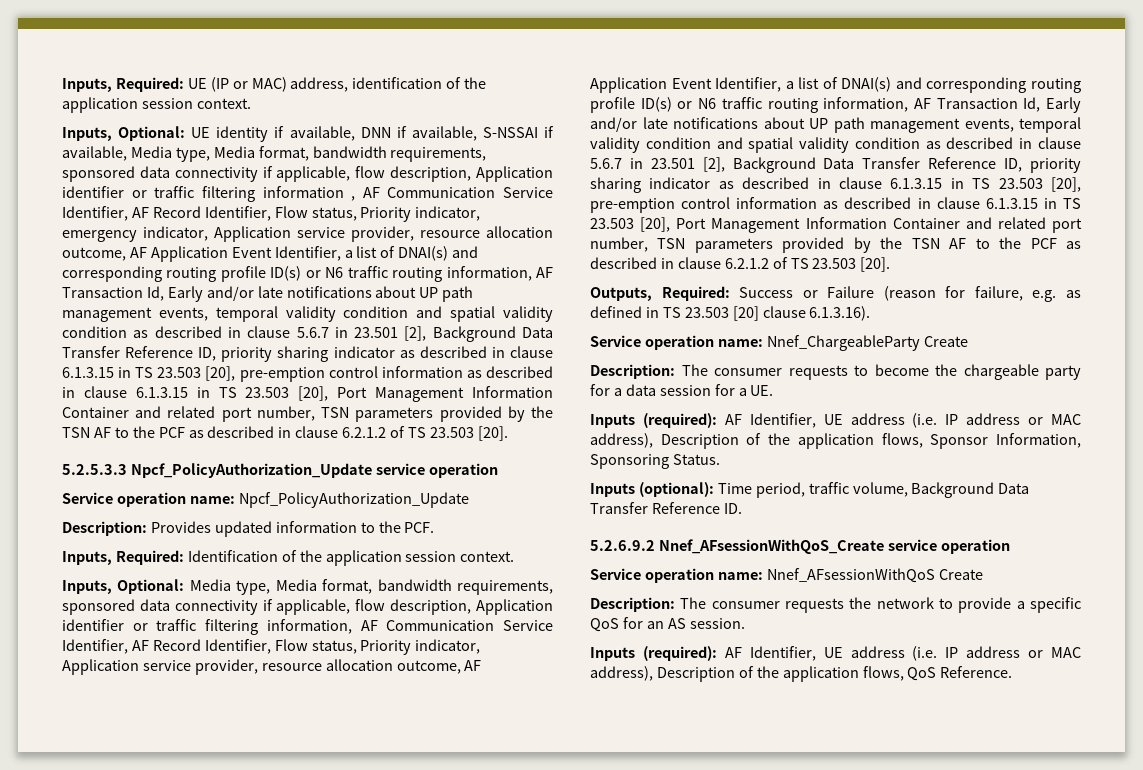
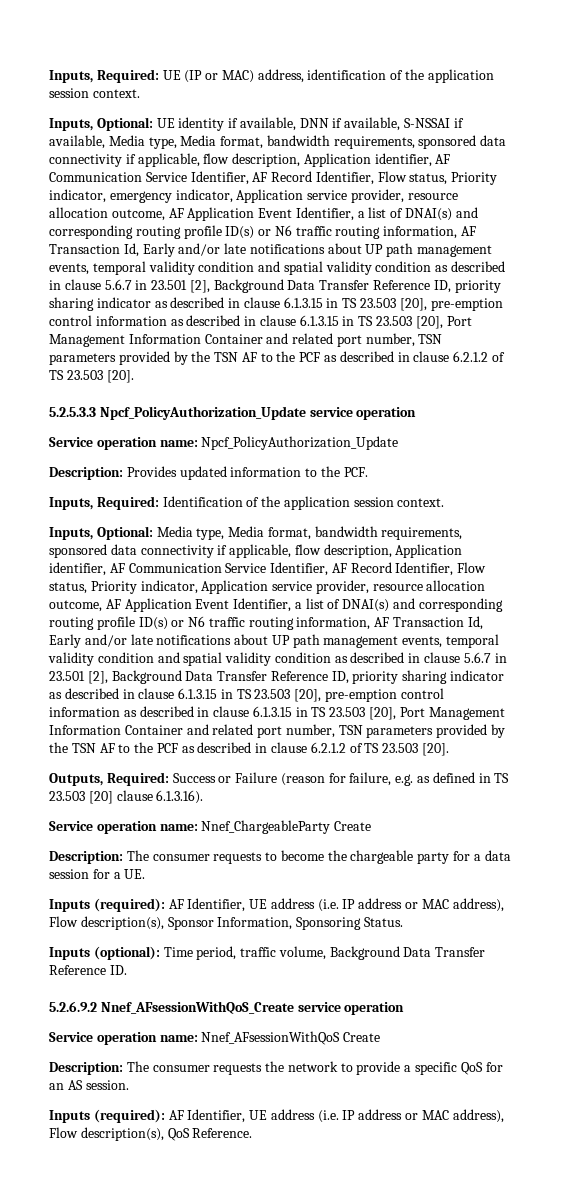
[62,186,356,202] identifier or traffic filtering information , -> [374,153,432,167] identifier,
[62,619,352,635] identifier or traffic filtering information, -> [49,562,106,576] identifier,
[660,433,923,449] Description of the application flows, -> [49,916,164,930] Flow description(s),
[656,666,904,682] Description of the application flows, -> [49,1127,164,1141] Flow description(s),

